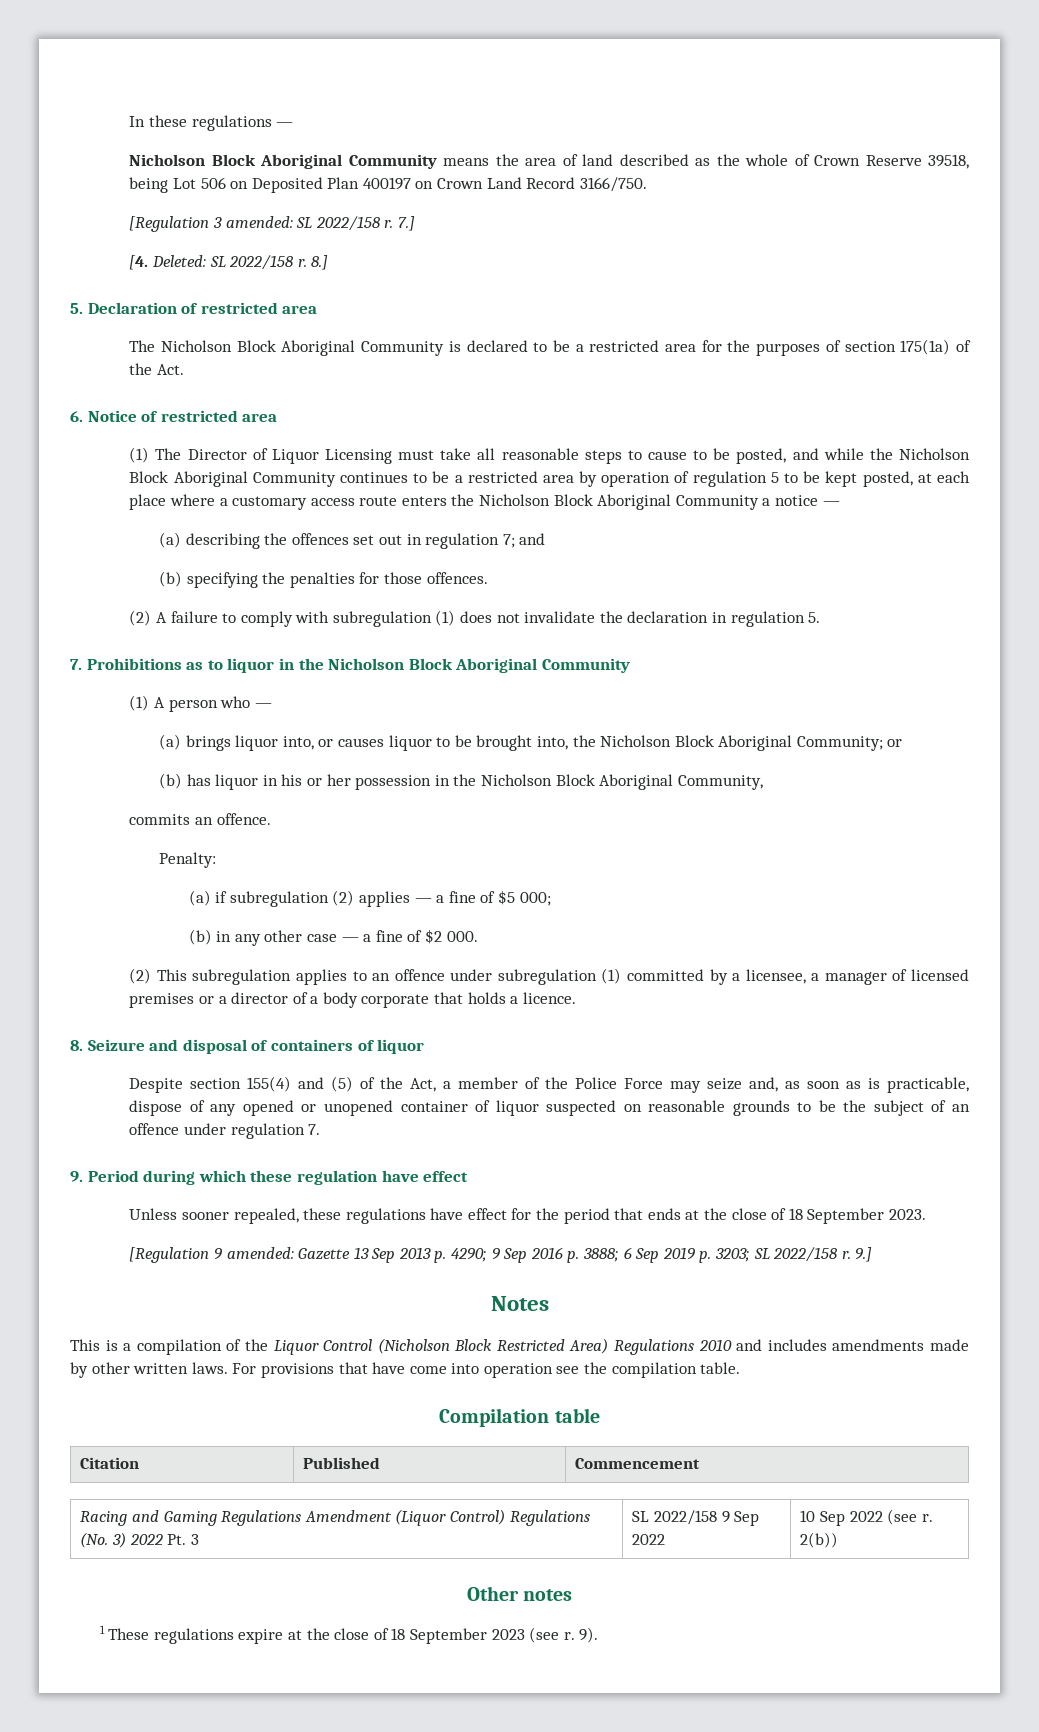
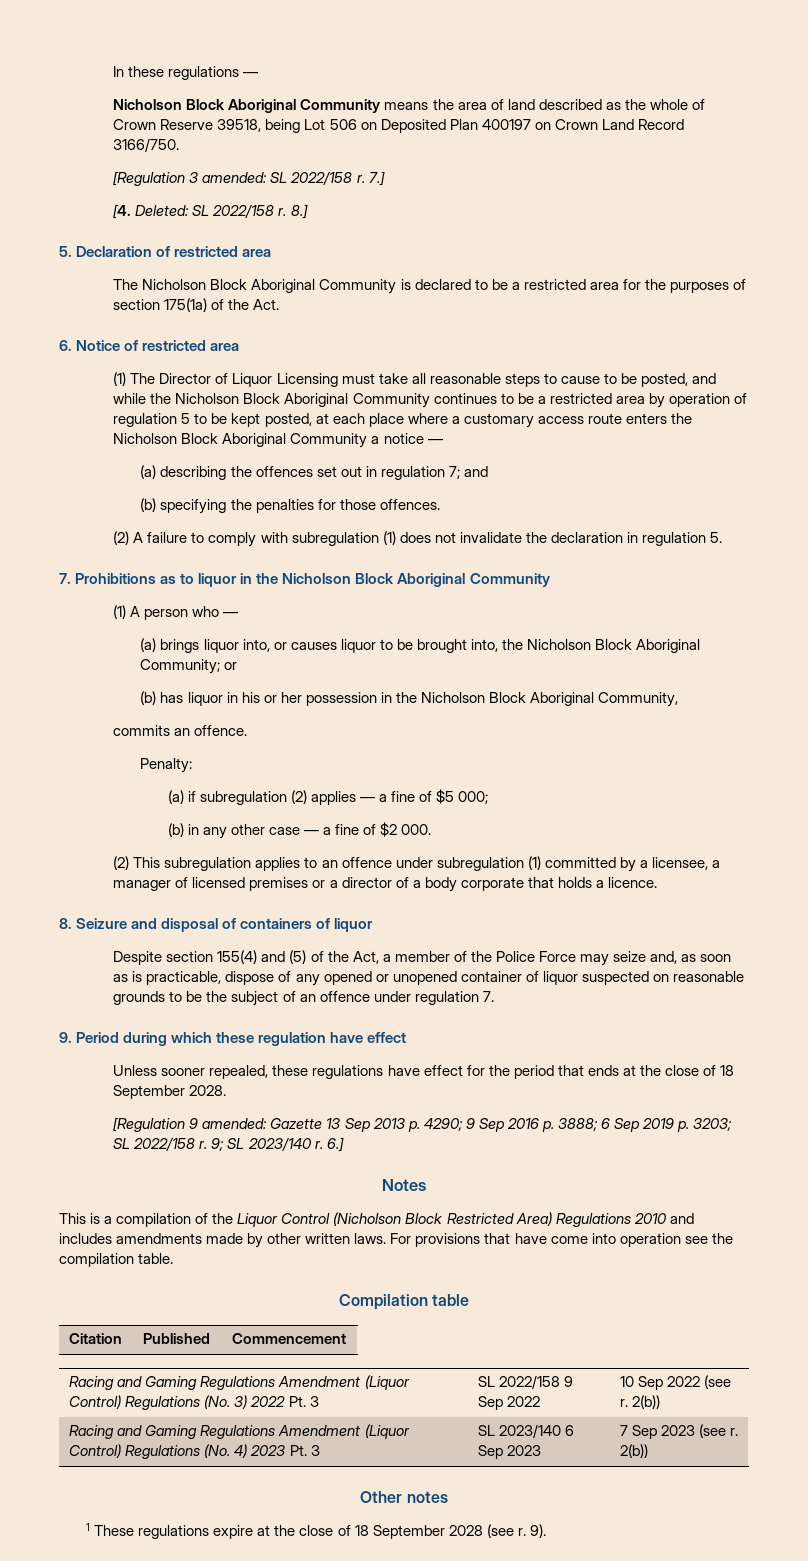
[888,1209,926,1220] 2023. -> [189,1085,227,1096] 2028.
[855,1247,873,1262] 9.] -> [211,1137,344,1152] 9; SL 2023/140 r. 6.]
(839, 1540) none -> [69,1424,410,1439] [69,1444,320,1459] [478,1424,575,1438] [478,1445,542,1459] [620,1424,739,1439] [620,1444,649,1458] // Racing and Gaming Regulations Amendment (Liquor Control) Regulations (No. 4) 2023 Pt. 3 | SL 2023/140 6 Sep 2023 | 7 Sep 2023 (see r. 2(b))
[491,1629,525,1640] 2023 -> [448,1525,483,1536] 2028

